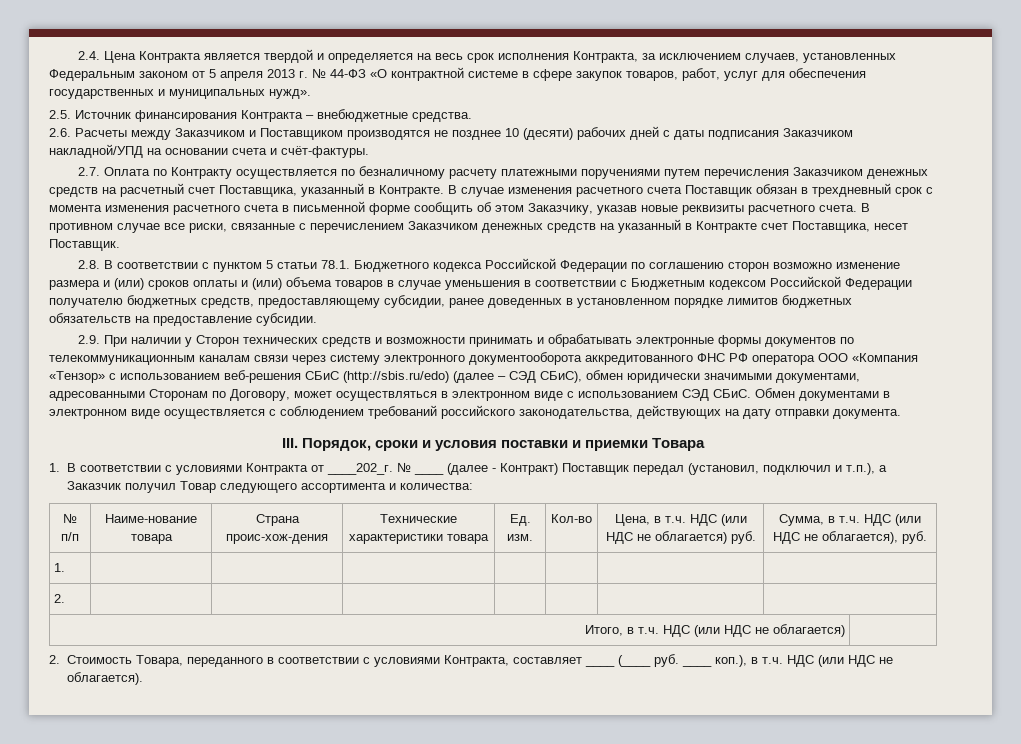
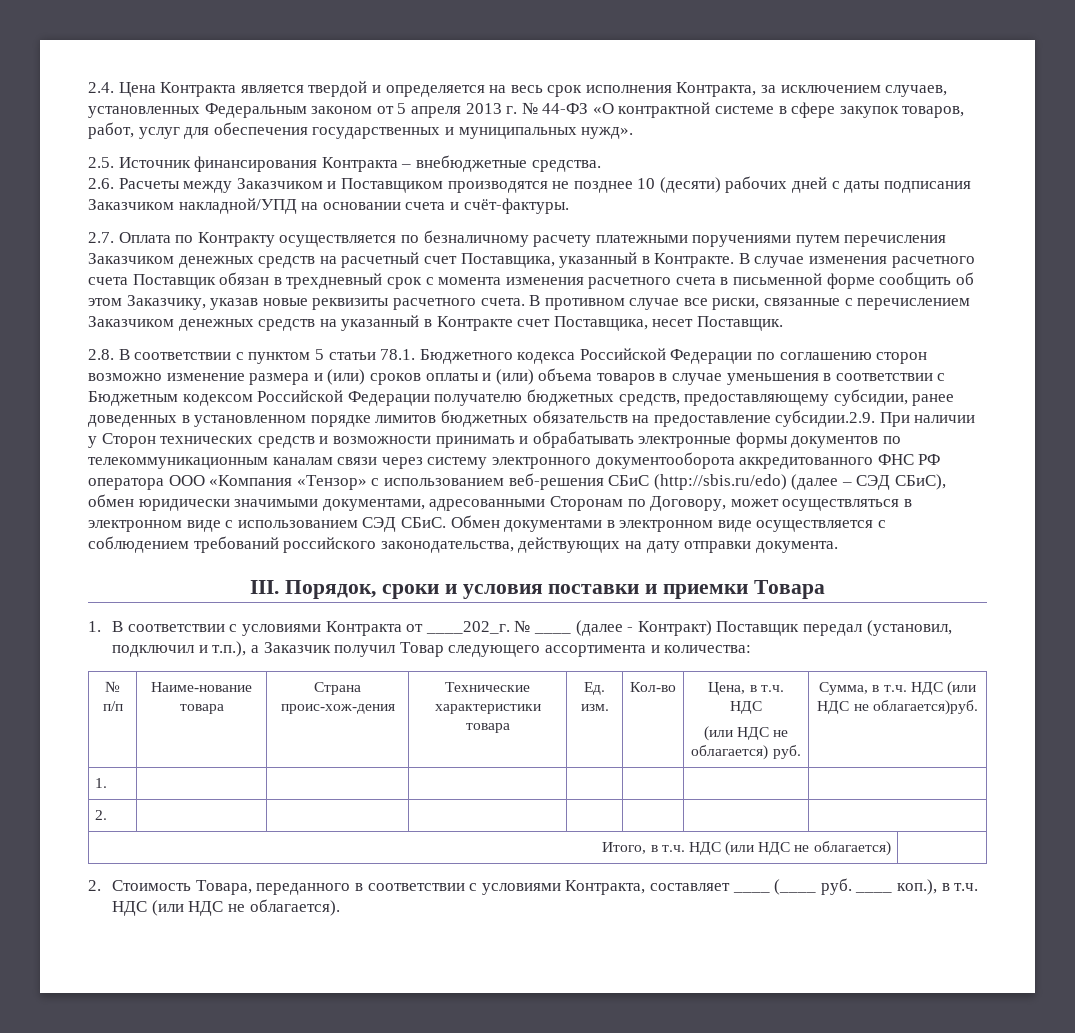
[256,313,317,326] [77,335,100,344] субсидии. // 2.9. -> [775,410,876,427] субсидии.2.9.
(717, 520) none -> (762, 707) //
[822,531,927,544] облагается), руб. -> [872,700,978,715] облагается)руб.

